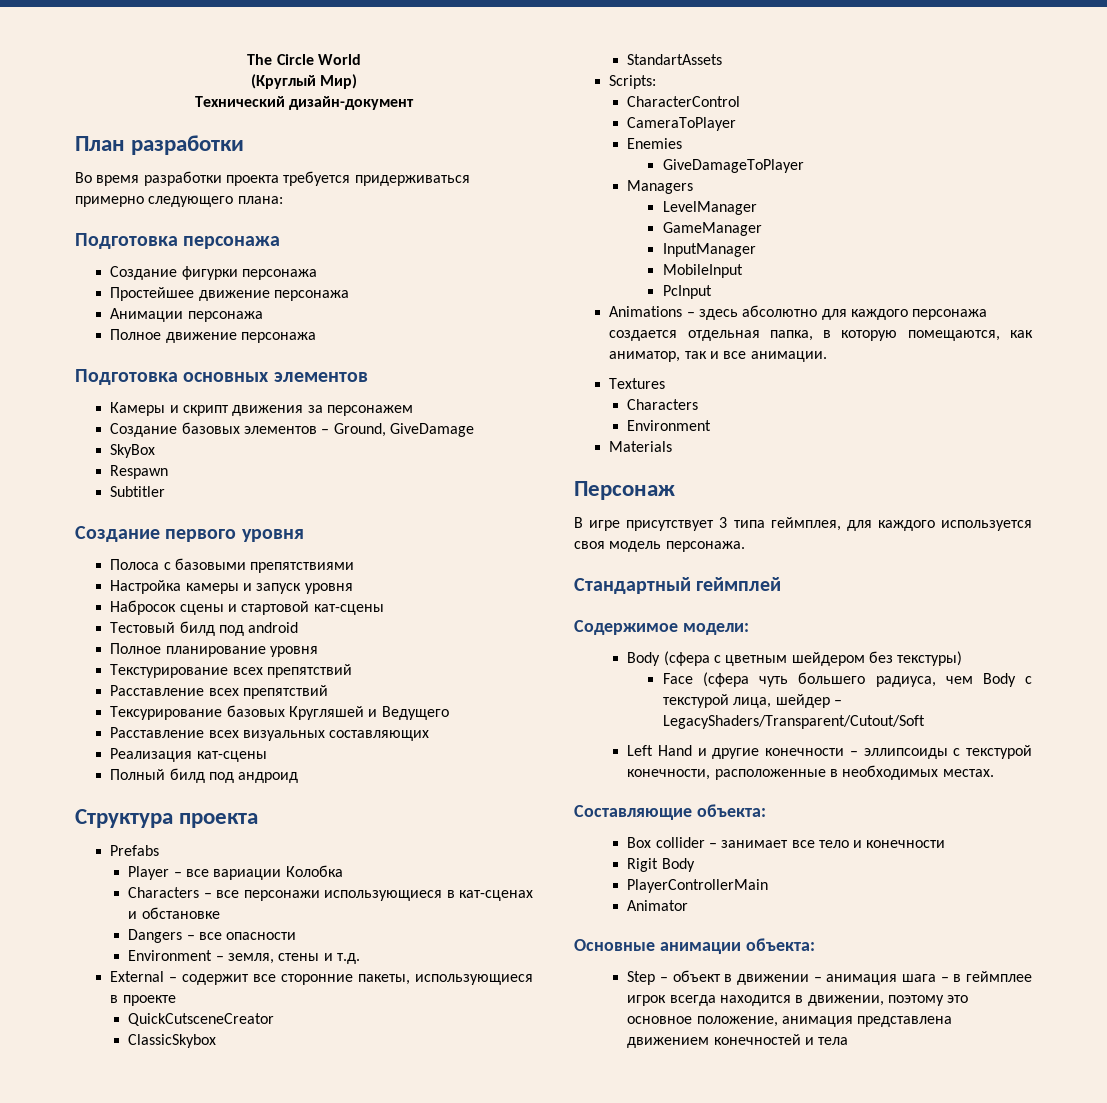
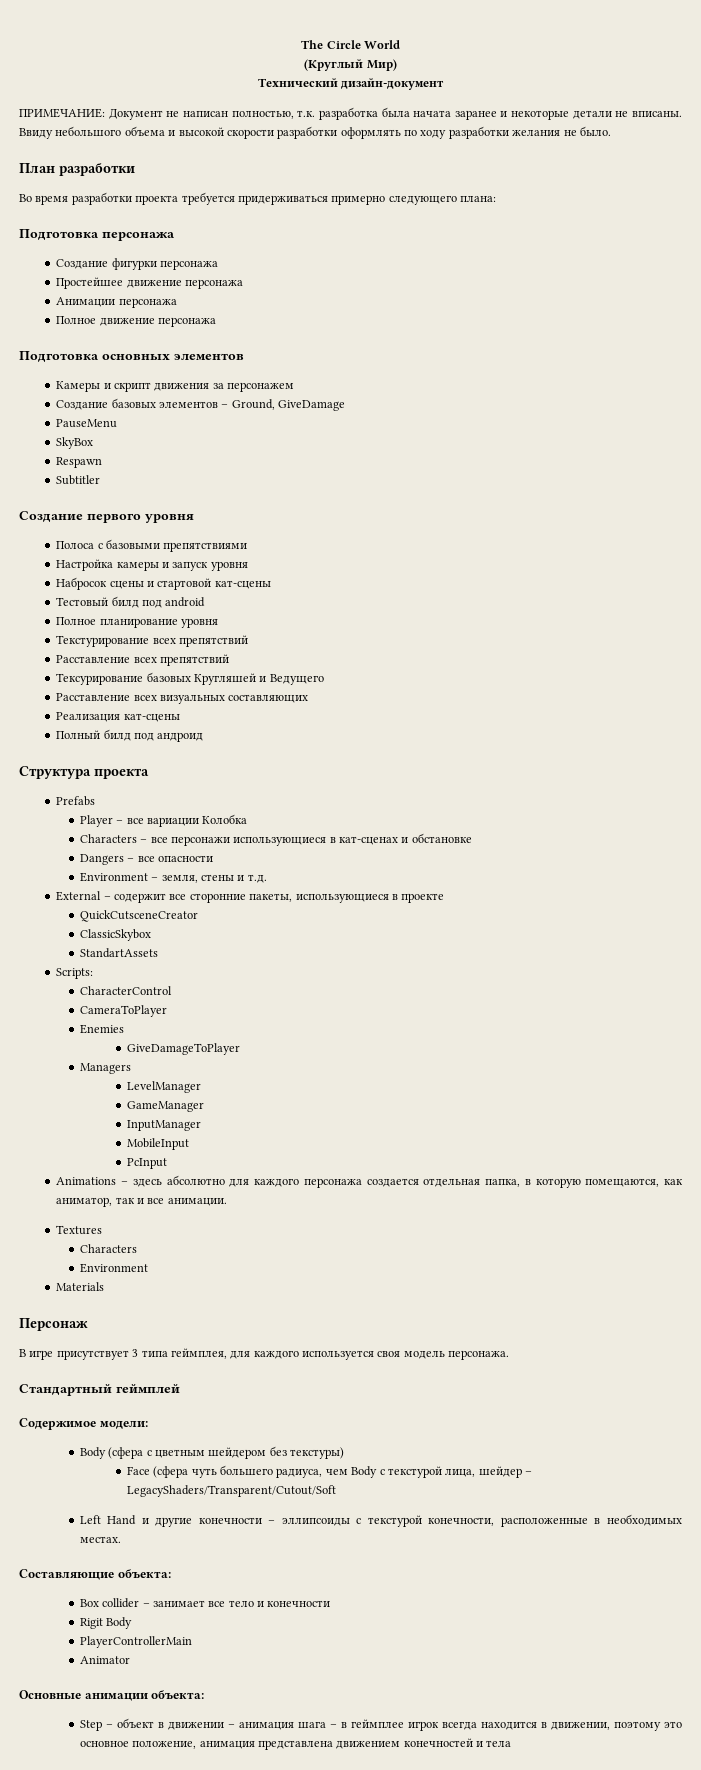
(415, 103) none -> [19,107,682,120] [19,126,611,139] // ПРИМЕЧАНИЕ: Документ не написан полностью, т.к. разработка была начата заранее и некоторые детали не вписаны. Ввиду небольшого объема и высокой скорости разработки оформлять по ходу разработки желания не было.
(475, 430) none -> [56,419,118,428] // PauseMenu

